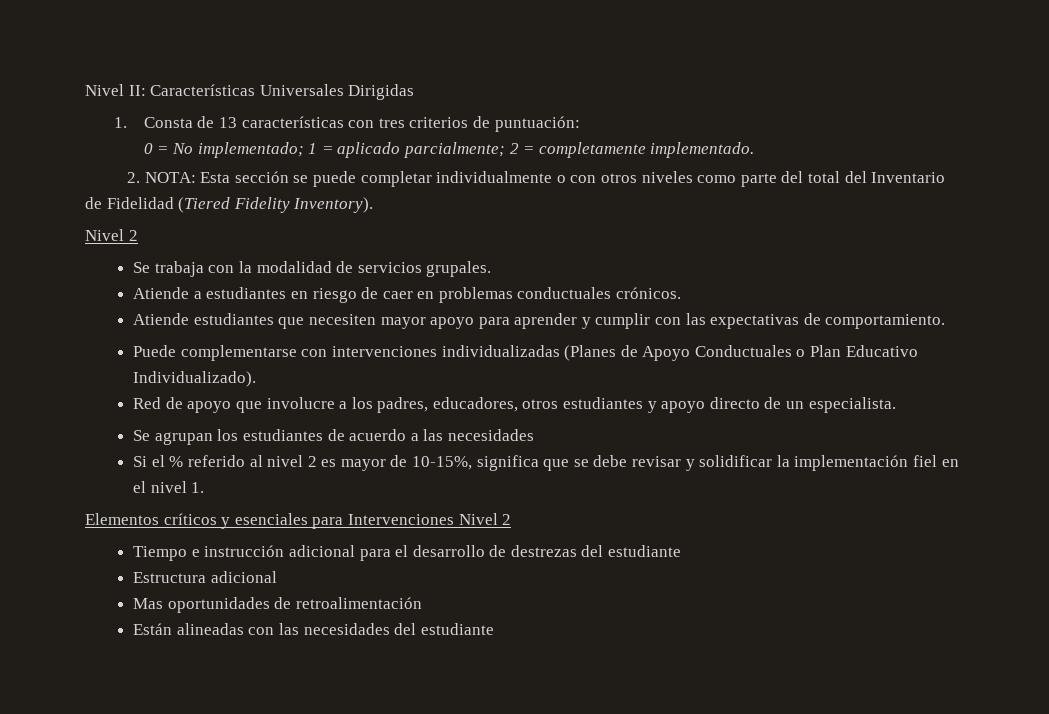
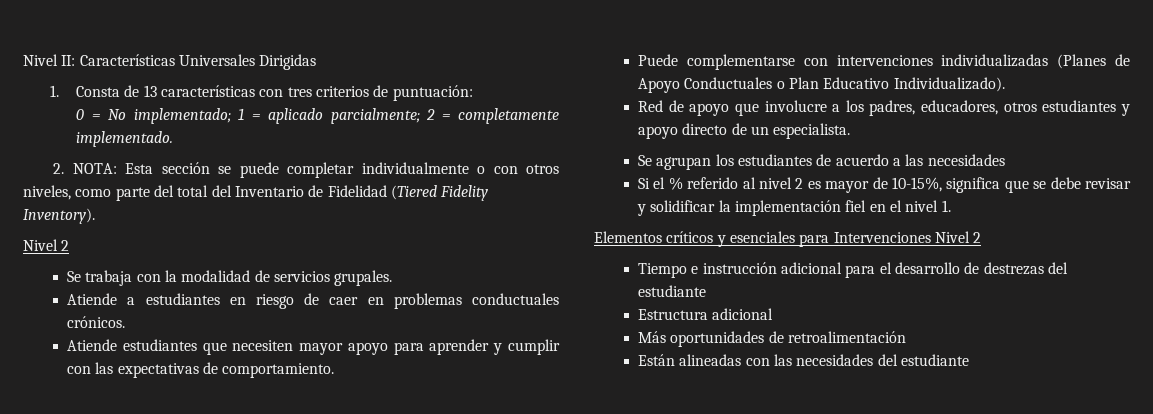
[641,171,693,183] niveles -> [23,185,71,200] niveles,
[133,598,164,609] Mas -> [638,331,667,343] Más

